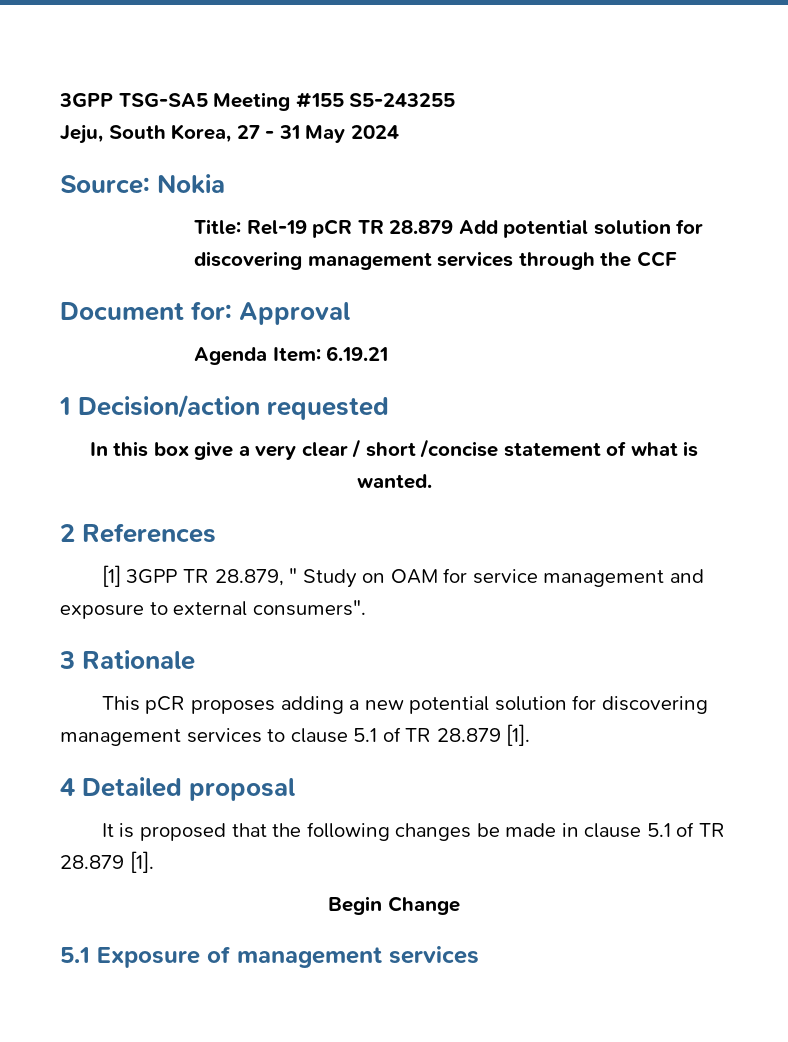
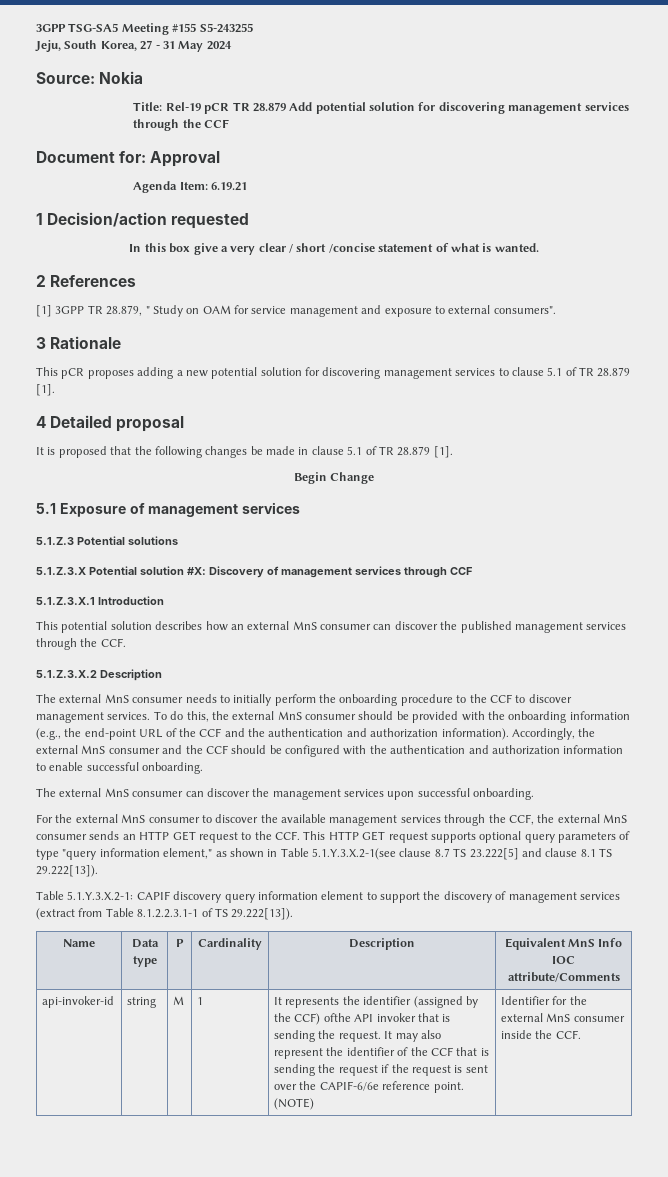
(479, 955) none -> [36,536,178,545] [36,566,472,578] [36,596,164,605] [36,621,627,633] [36,638,126,650] [36,669,162,681] [36,694,572,706] [36,711,630,723] [36,728,596,740] [36,745,624,757] [36,762,204,774] [36,788,535,800] [36,814,627,826] [36,831,631,843] [36,848,612,860] [36,865,98,877] [36,891,620,903] [36,908,294,920] [63,939,95,947] [131,939,159,948] [132,956,157,967] [176,939,184,947] [198,938,262,950] [349,938,415,950] [504,938,623,950] [552,956,575,964] [507,972,620,982] [42,996,115,1008] [127,997,157,1008] [173,996,185,1005] [197,997,204,1005] [274,996,478,1008] [274,1013,451,1025] [274,1030,441,1042] [274,1047,489,1059] [274,1064,488,1076] [274,1081,464,1093] [274,1098,315,1110] [501,996,587,1005] [501,1013,625,1022] [501,1030,581,1039] // 5.1.Z.3 Potential solutions // 5.1.Z.3.X Potential solution #X: Discovery of management services through CCF // 5.1.Z.3.X.1 Introduction // This potential solution describes how an external MnS consumer can discover the published management services through the CCF. // 5.1.Z.3.X.2 Description // The external MnS consumer needs to initially perform the onboarding procedure to the CCF to discover management services. To do this, the external MnS consumer should be provided with the onboarding information (e.g., the end-point URL of the CCF and the authentication and authorization information). Accordingly, the external MnS consumer and the CCF should be configured with the authentication and authorization information to enable successful onboarding. // The external MnS consumer can discover the management services upon successful onboarding. // For the external MnS consumer to discover the available management services through the CCF, the external MnS consumer sends an HTTP GET request to the CCF. This HTTP GET request supports optional query parameters of type "query information element," as shown in Table 5.1.Y.3.X.2-1(see clause 8.7 TS 23.222[5] and clause 8.1 TS 29.222[13]). // Table 5.1.Y.3.X.2-1: CAPIF discovery query information element to support the discovery of management services (extract from Table 8.1.2.2.3.1-1 of TS 29.222[13]). // Name | Data type | P | Cardinality | Description | Equivalent MnS Info IOC attribute/Comments // api-invoker-id | string | M | 1 | It represents the identifier (assigned by the CCF) ofthe API invoker that is sending the request. It may also represent the identifier of the CCF that is sending the request if the request is sent over the CAPIF-6/6e reference point. (NOTE) | Identifier for the external MnS consumer inside the CCF.

